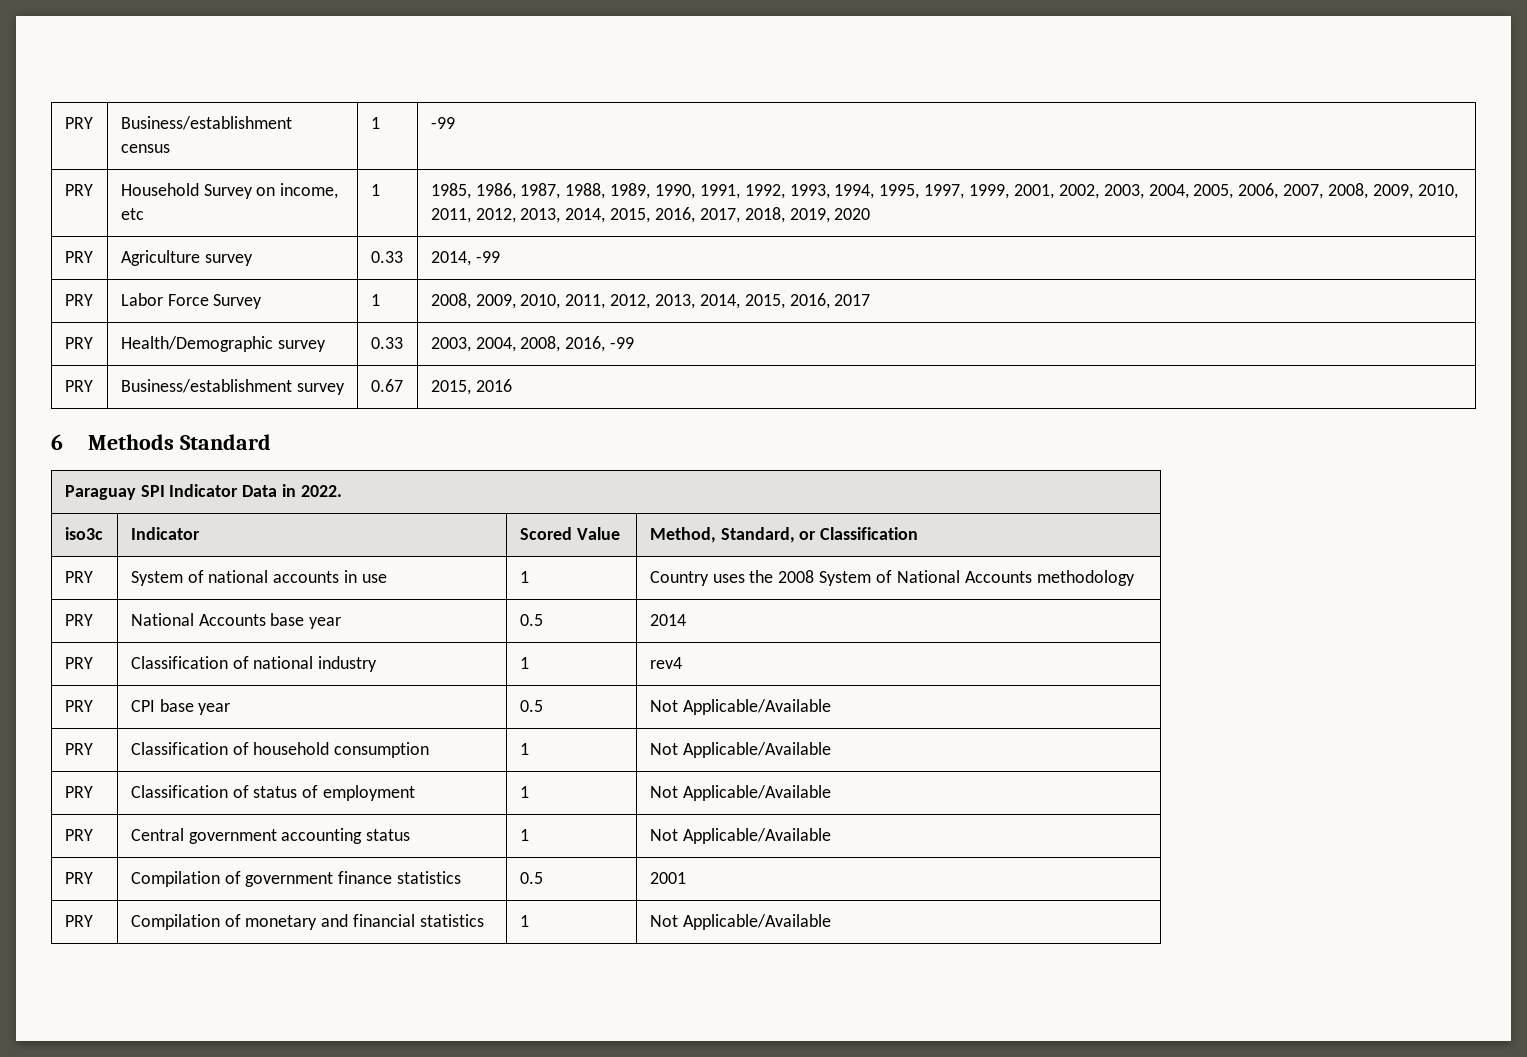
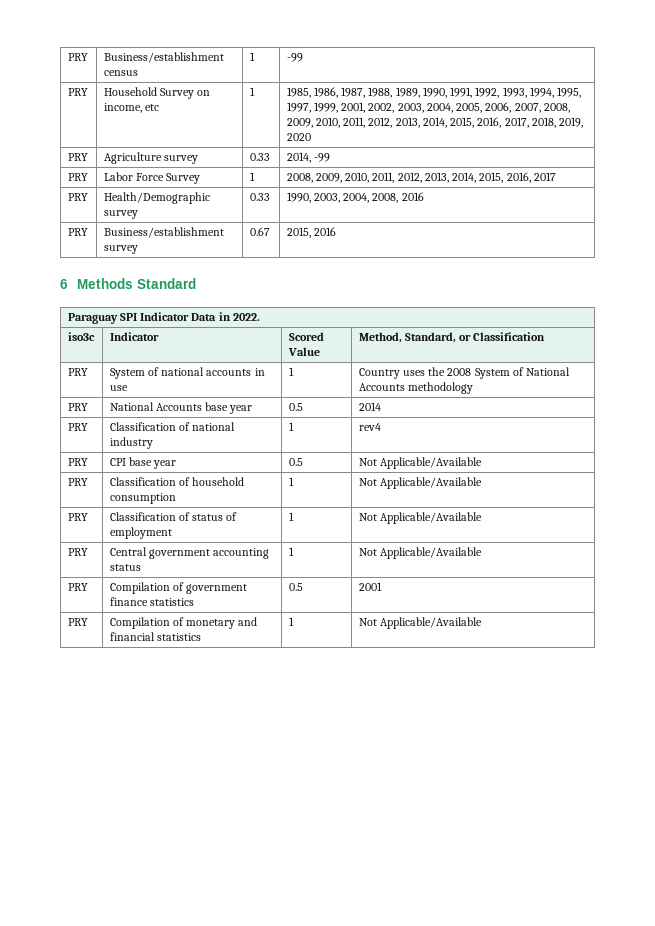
(403, 343) none -> [286,192,311,203] 1990,
[565,336,635,352] 2016, -99 -> [401,192,424,201] 2016

